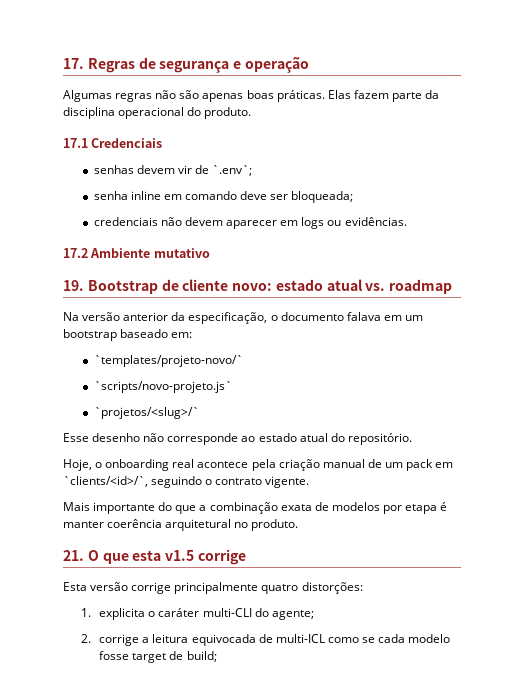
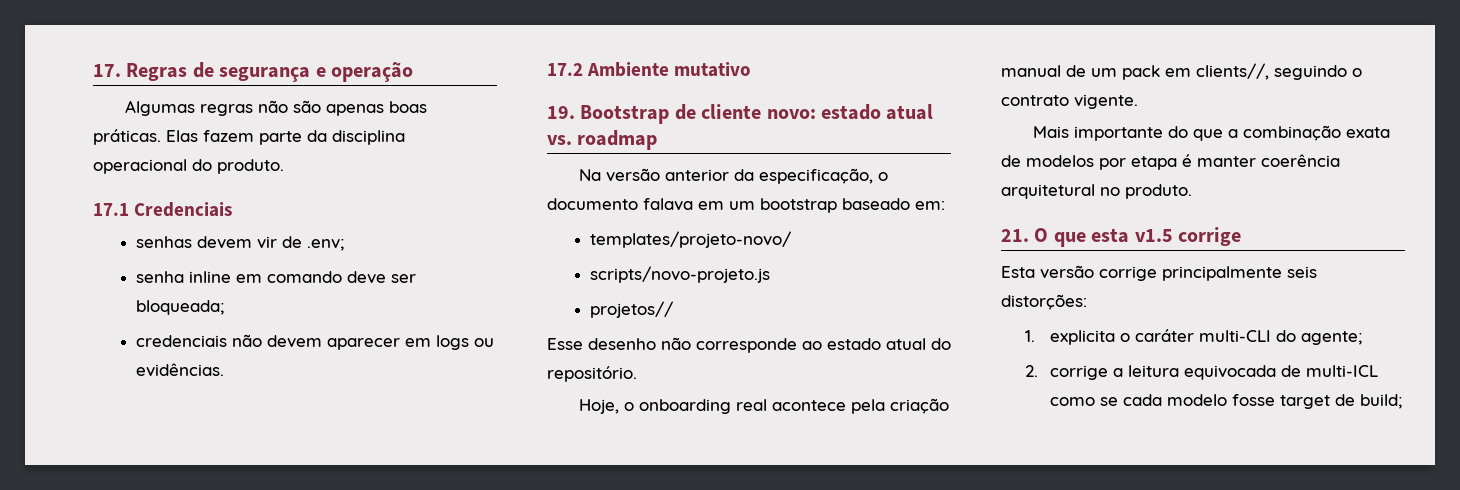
[212,165,253,176] `.env`; -> [307,239,345,251] .env;
[93,355,243,367] [93,381,232,393] [93,407,199,419] `templates/projeto-novo/` // `scripts/novo-projeto.js` // `projetos/<slug>/` -> [590,231,792,248] [590,266,771,283] [590,301,674,318] templates/projeto-novo/ // scripts/novo-projeto.js // projetos//
[63,476,148,487] `clients/<id>/`, -> [1196,63,1269,80] clients//,
[261,584,299,594] quatro -> [1287,266,1317,278] seis

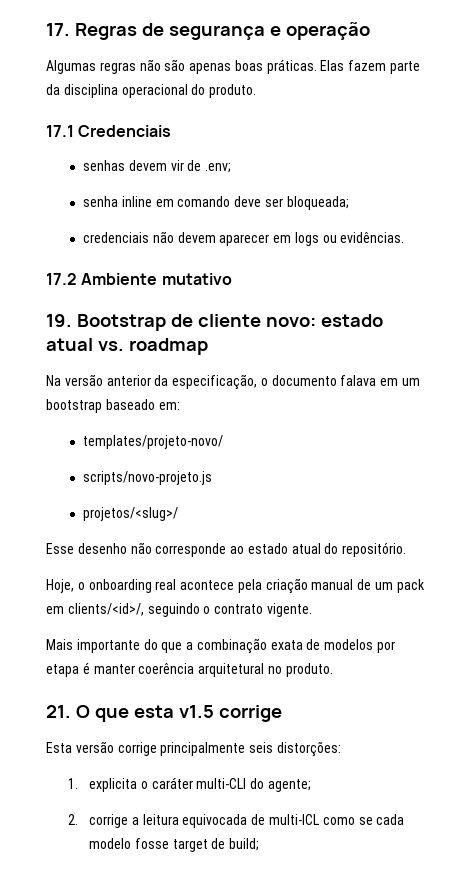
[590,301,674,318] projetos// -> [82,507,178,521] projetos/<slug>/
[1196,63,1269,80] clients//, -> [67,603,144,616] clients/<id>/,

